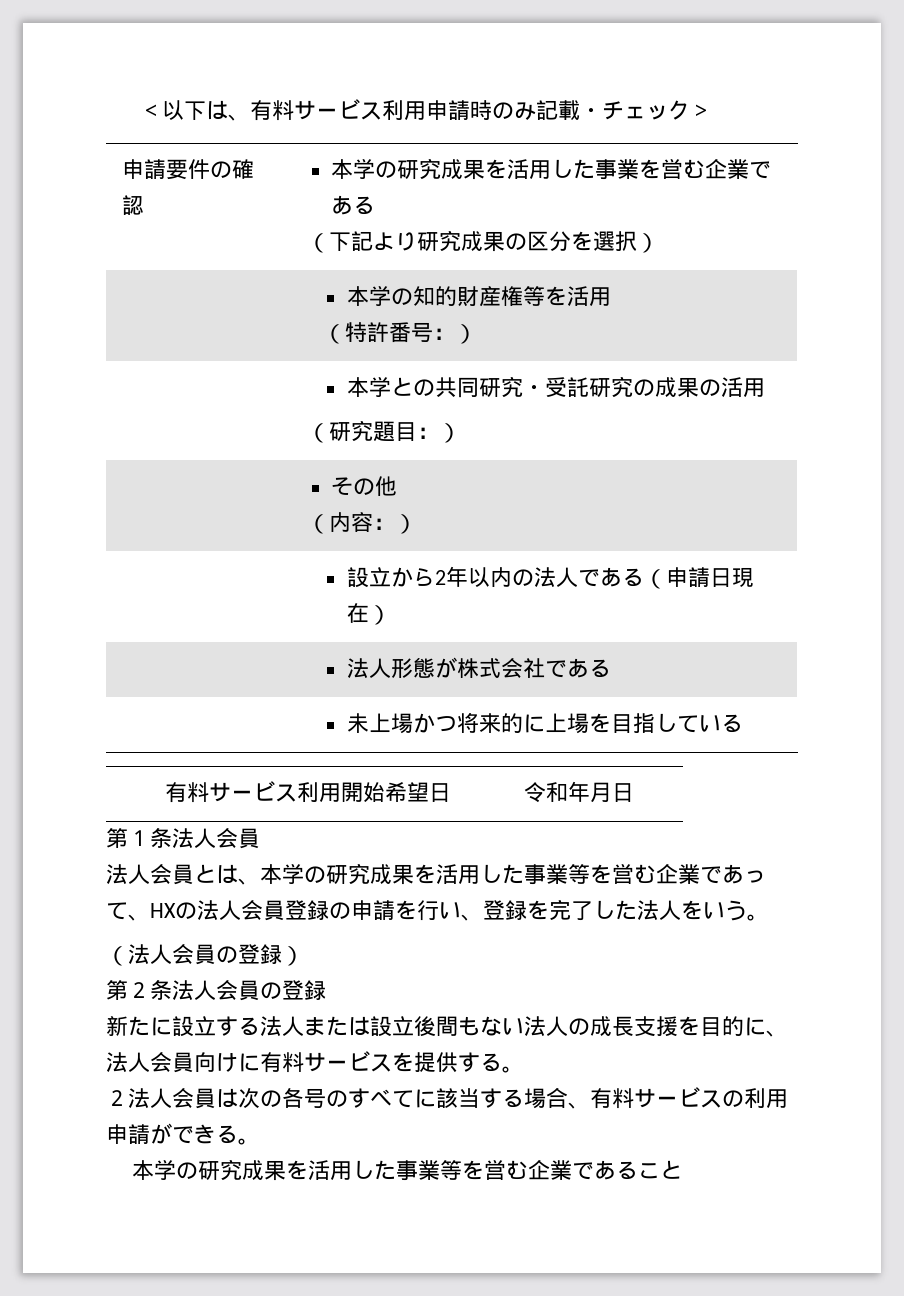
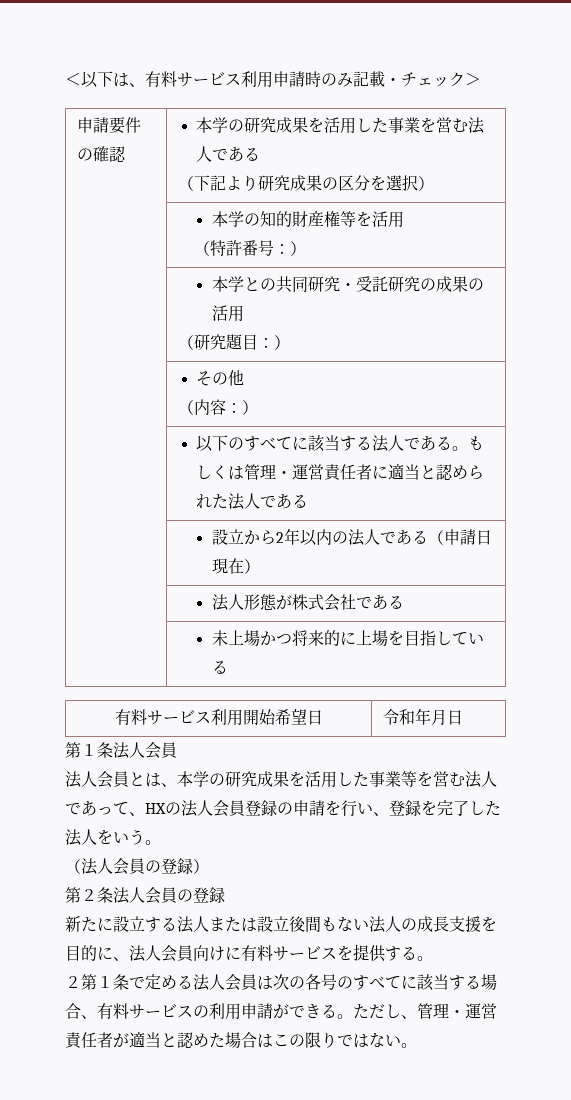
[704,159,749,179] 企業 -> [467,117,485,134] [195,146,212,162] 法人
(418, 524) none -> [195,435,484,452] [195,463,484,481] [195,493,308,510] // | 以下のすべてに該当する法人である。もしくは管理・運営責任者に適当と認められた法人である
[656,864,700,884] 企業 -> [465,771,497,788] 法人
(128, 1098) none -> [81,974,193,990] 第１条で定める
[132,1159,683,1181] // 本学の研究成果を活用した事業等を営む企業であること -> [353,1003,497,1019] [65,1031,417,1049] ただし、管理・運営責任者が適当と認めた場合はこの限りではない。

